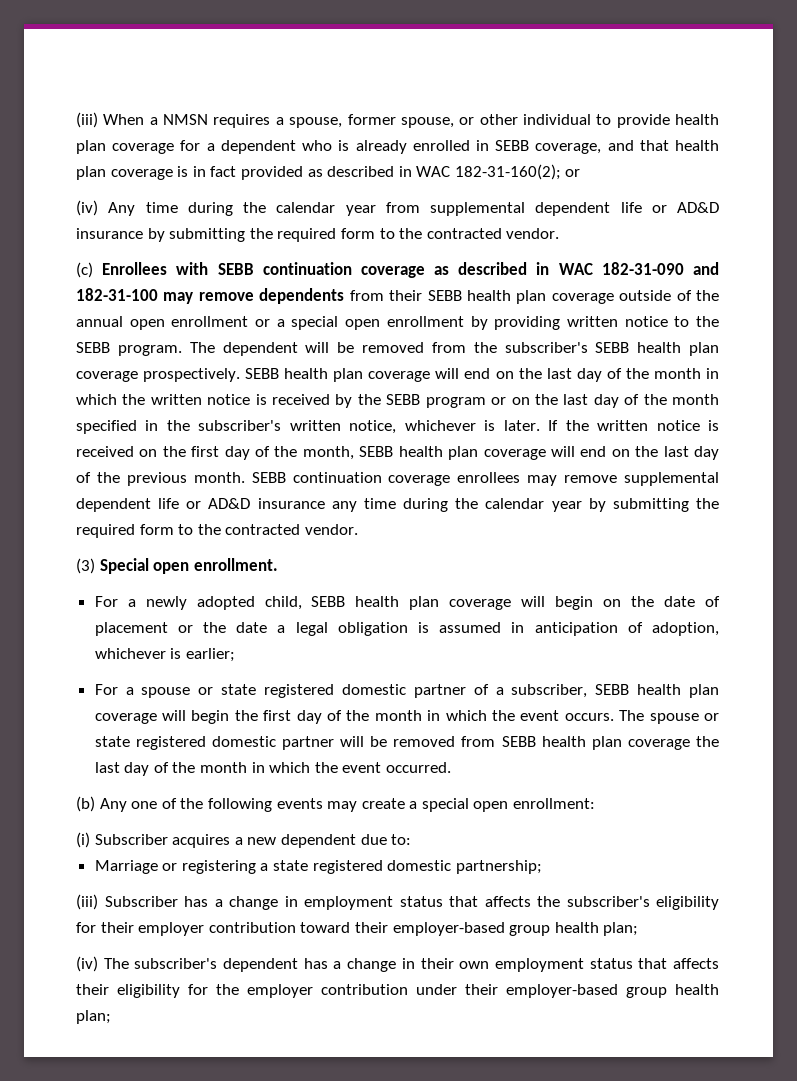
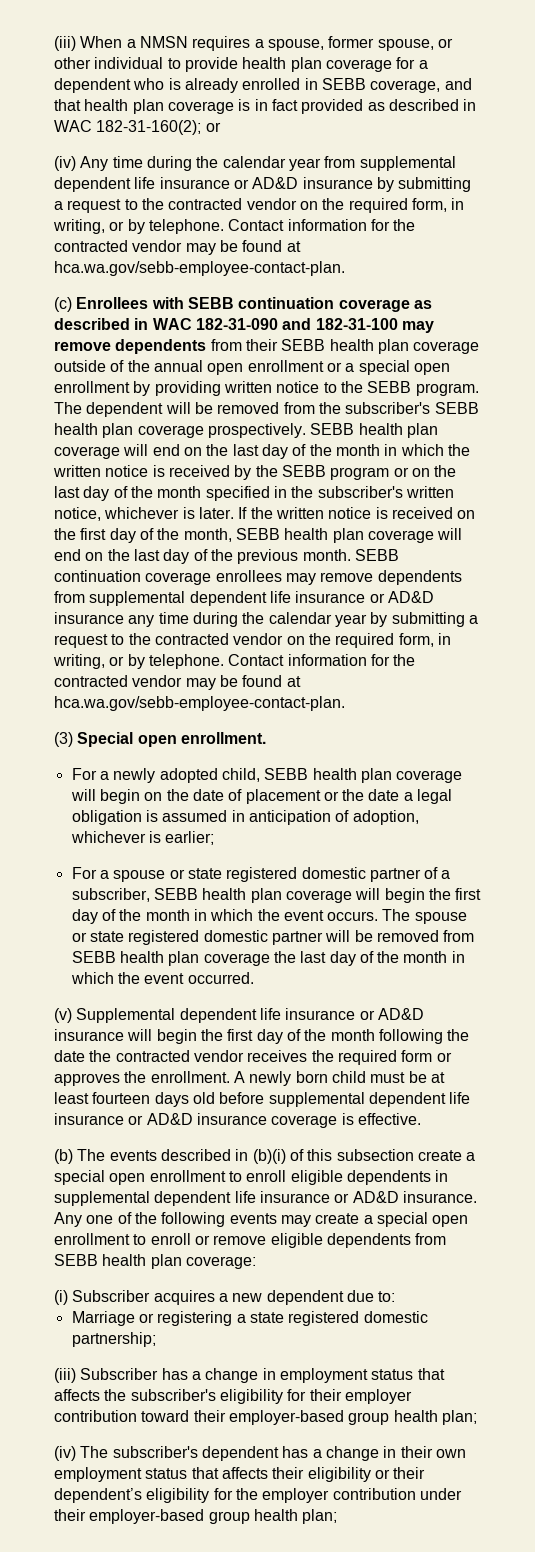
(642, 207) none -> [159,177,230,189] insurance
[249,228,560,242] the required form to the contracted vendor. -> [54,198,465,213] [53,219,416,234] [54,240,301,255] [54,261,345,276] a request to the contracted vendor on the required form, in writing, or by telephone. Contact information for the contracted vendor may be found at hca.wa.gov/sebb-employee-contact-plan.
[623,472,719,486] [76,498,180,512] supplemental dependent life -> [377,570,462,585] [54,591,366,606] dependents from supplemental dependent life insurance
[696,498,719,509] [76,524,358,538] the required form to the contracted vendor. -> [468,615,478,624] [54,633,451,648] [53,654,416,669] [54,675,301,690] [54,696,345,711] a request to the contracted vendor on the required form, in writing, or by telephone. Contact information for the contracted vendor may be found at hca.wa.gov/sebb-employee-contact-plan.
[76,796,95,812] (b) -> [54,1008,424,1023] [54,1029,470,1044] [54,1050,452,1065] [54,1071,445,1086] [54,1092,471,1107] [54,1113,421,1128] [54,1149,476,1164] [54,1170,449,1185] [54,1191,477,1206] (v) Supplemental dependent life insurance or AD&D insurance will begin the first day of the month following the date the contracted vendor receives the required form or approves the enrollment. A newly born child must be at least fourteen days old before supplemental dependent life insurance or AD&D insurance coverage is effective. // (b) The events described in (b)(i) of this subsection create a special open enrollment to enroll eligible dependents in supplemental dependent life insurance or AD&D insurance.
[513,798,596,809] enrollment: -> [54,1233,447,1248] [54,1254,256,1269] enrollment to enroll or remove eligible dependents from SEBB health plan coverage:
(180, 991) none -> [374,1467,426,1479] [54,1488,210,1503] or their dependent’s eligibility

